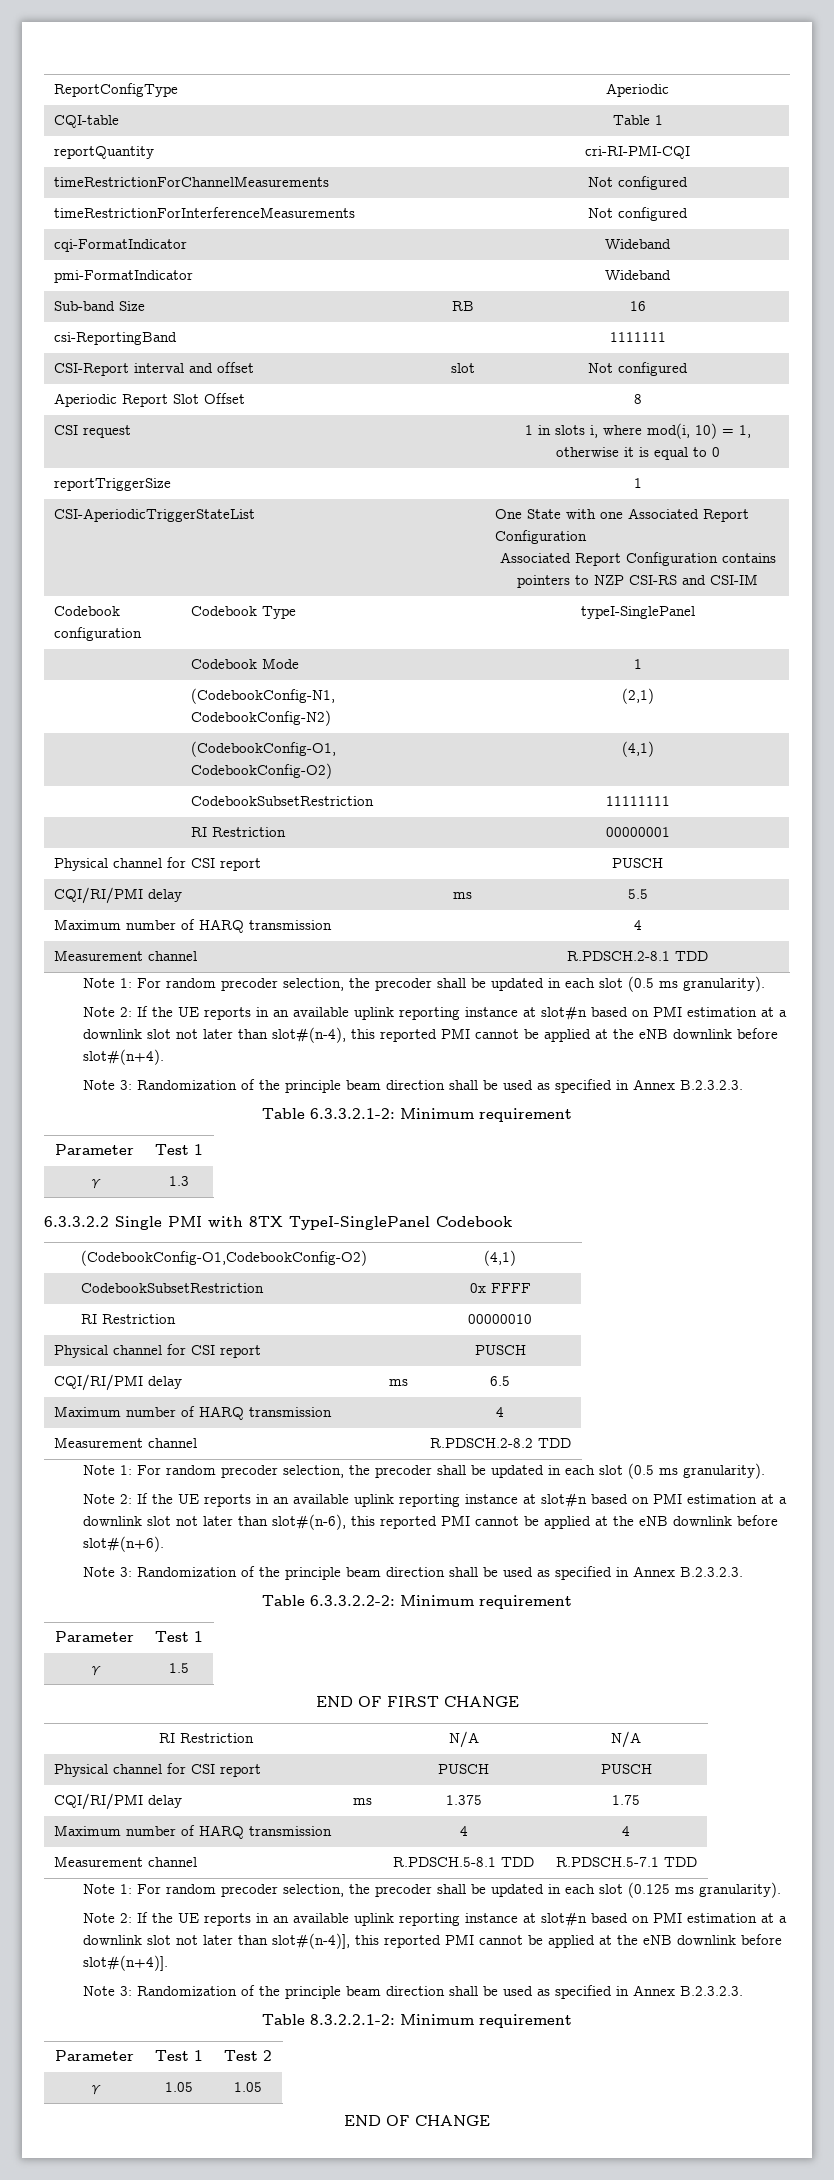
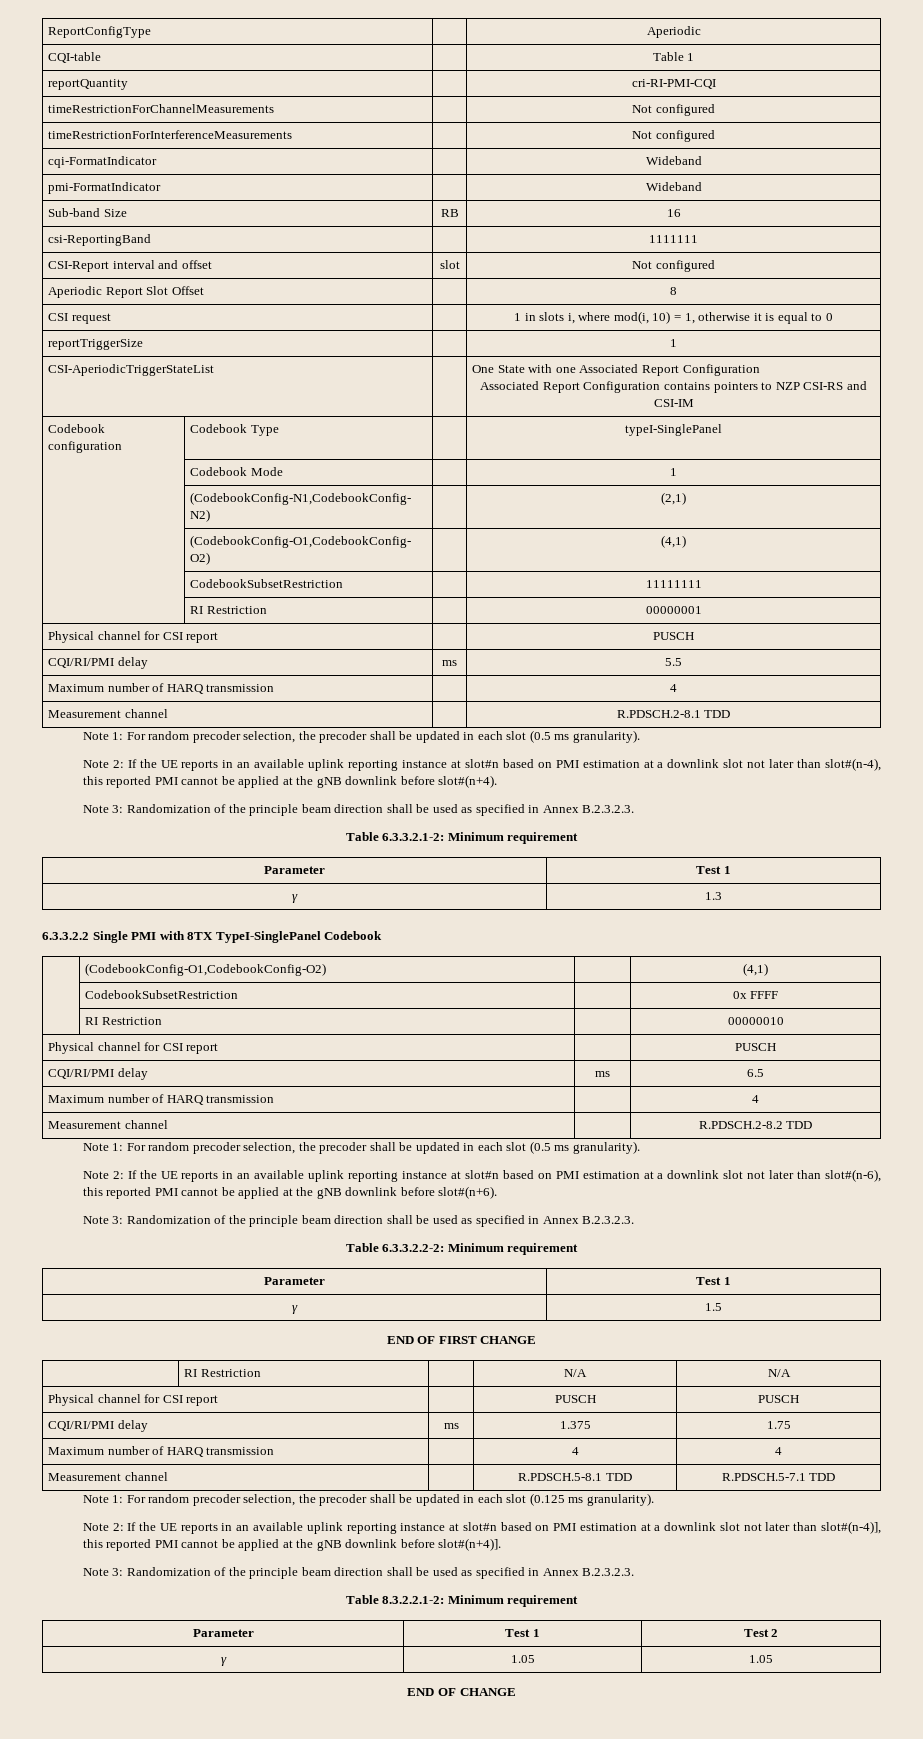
[638,1029,668,1039] eNB -> [316,777,342,788] gNB
[638,1516,668,1526] eNB -> [316,1188,342,1199] gNB
[642,1935,672,1945] eNB -> [316,1540,342,1551] gNB

